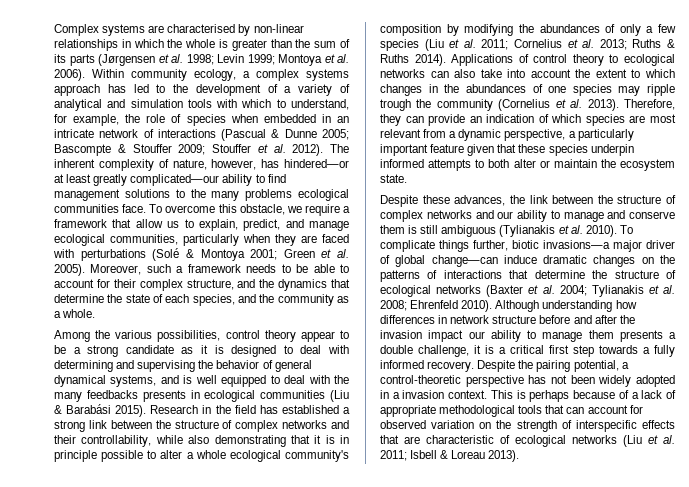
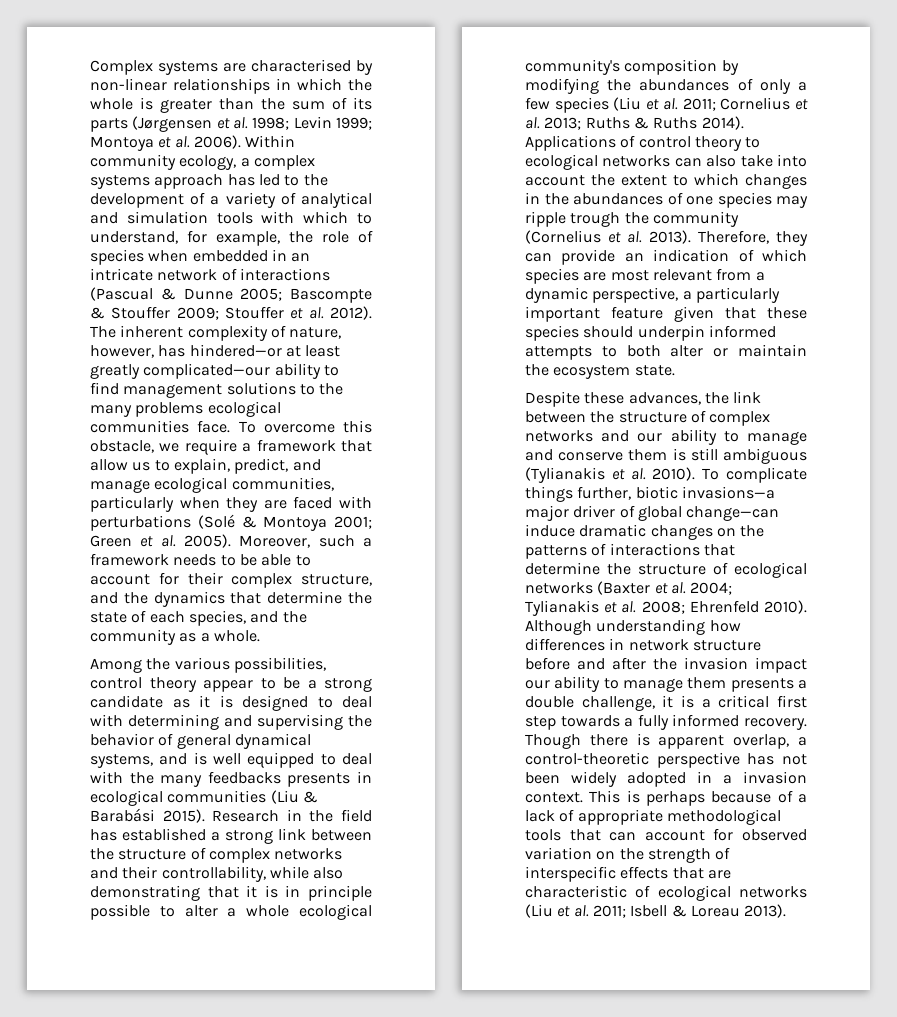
(588, 150) none -> [583,326,634,338] should
[477,360,619,372] Despite the pairing potential, -> [525,733,790,749] Though there is apparent overlap,

